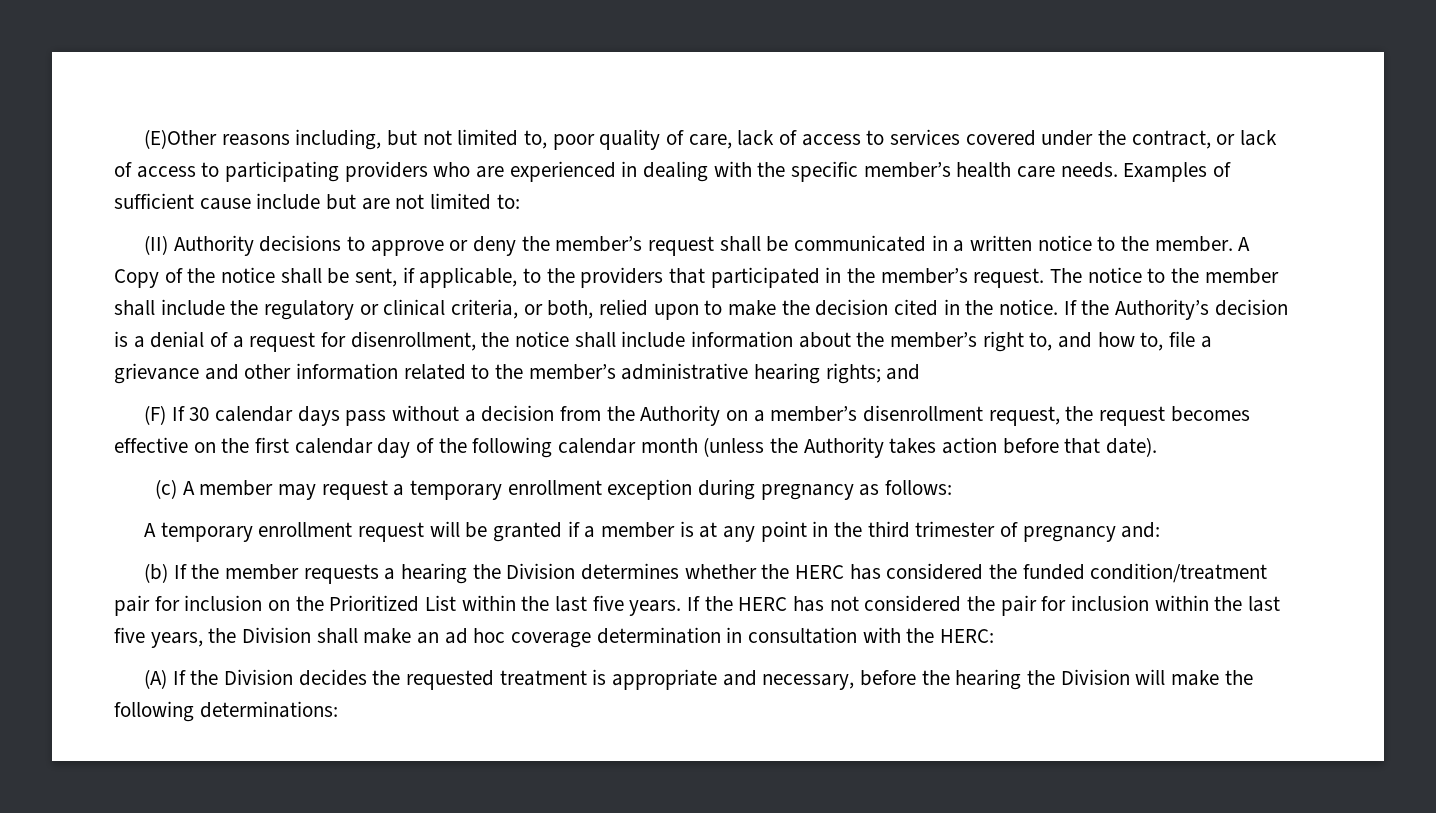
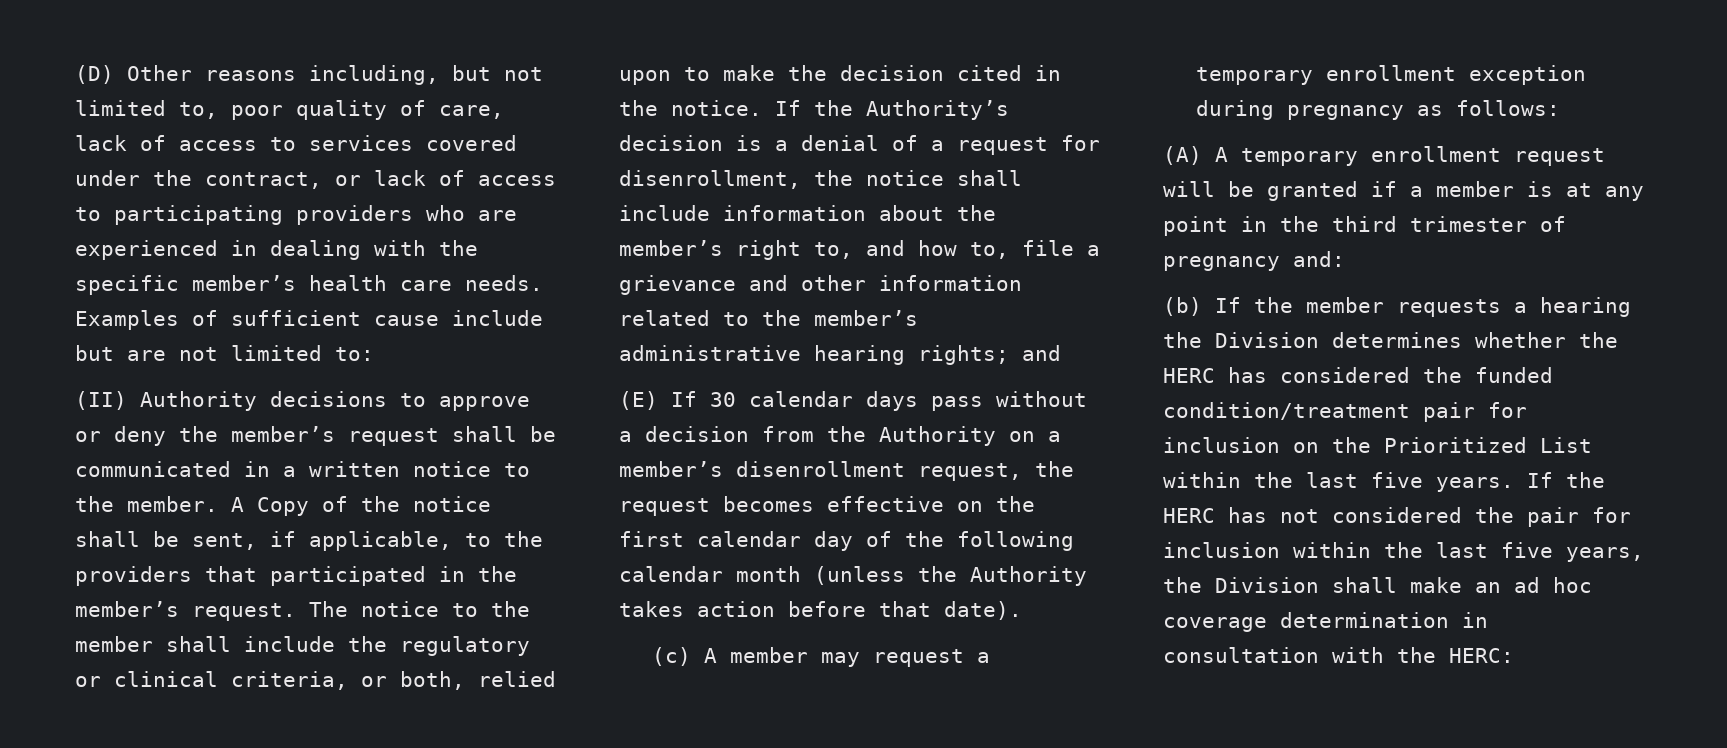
[143,129,217,149] (E)Other -> [75,65,192,84] (D) Other
[143,405,166,425] (F) -> [619,391,658,410] (E)
(953, 487) none -> [1163,146,1202,165] (A)
[143,669,1253,690] [114,701,338,722] // (A) If the Division decides the requested treatment is appropriate and necessary, before the hearing the Division will make the following determinations: -> (1514, 655) none

